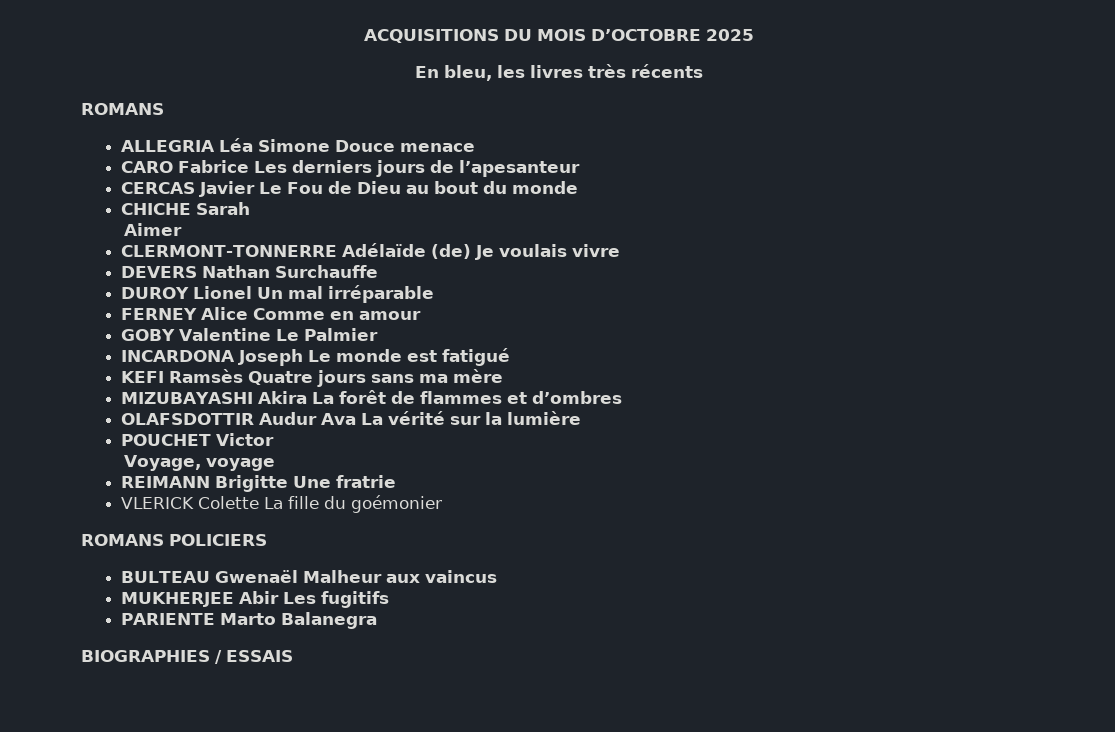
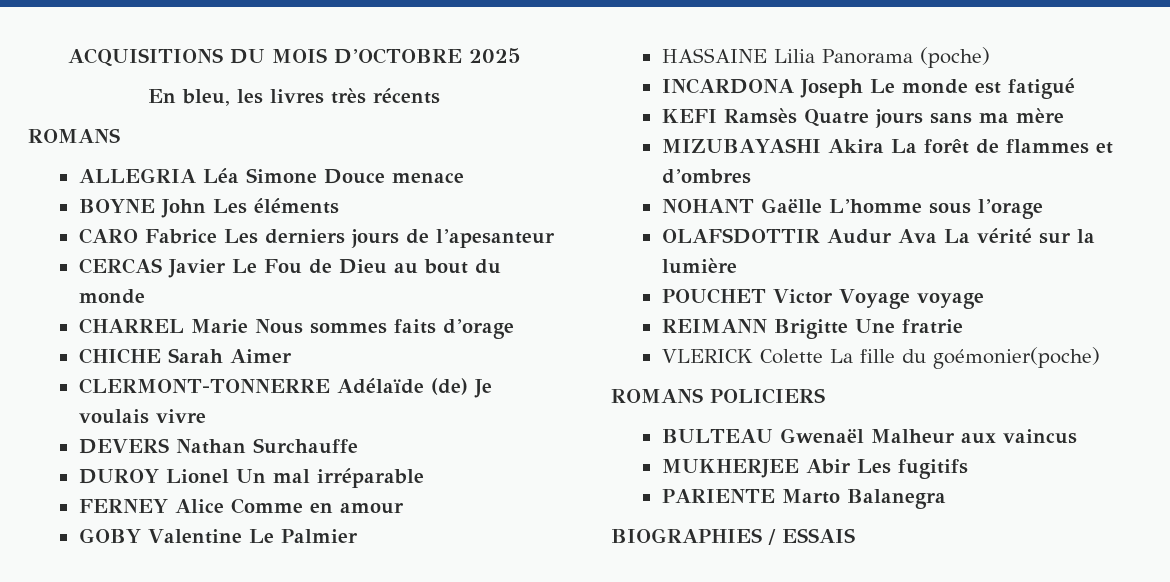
(475, 147) none -> [78,198,339,218] // BOYNE John Les éléments
(578, 187) none -> [78,318,514,339] // CHARREL Marie Nous sommes faits d’orage
(250, 208) // -> (223, 355) none
(378, 334) none -> [661,47,990,68] // HASSAINE Lilia Panorama (poche)
(622, 397) none -> [661,198,1043,219] // NOHANT Gaëlle L’homme sous l’orage
[124,455,202,471] // Voyage, -> [838,289,910,309] Voyage
[350,495,442,513] goémonier -> [932,347,1100,369] goémonier(poche)

